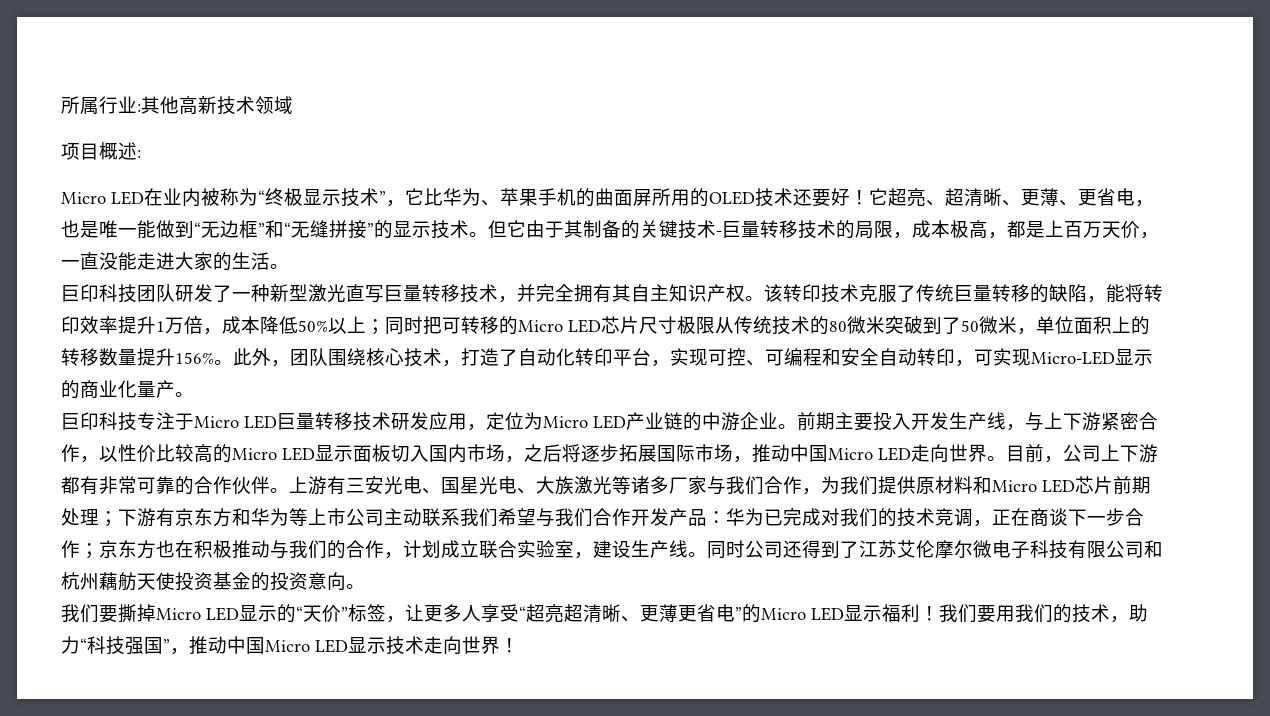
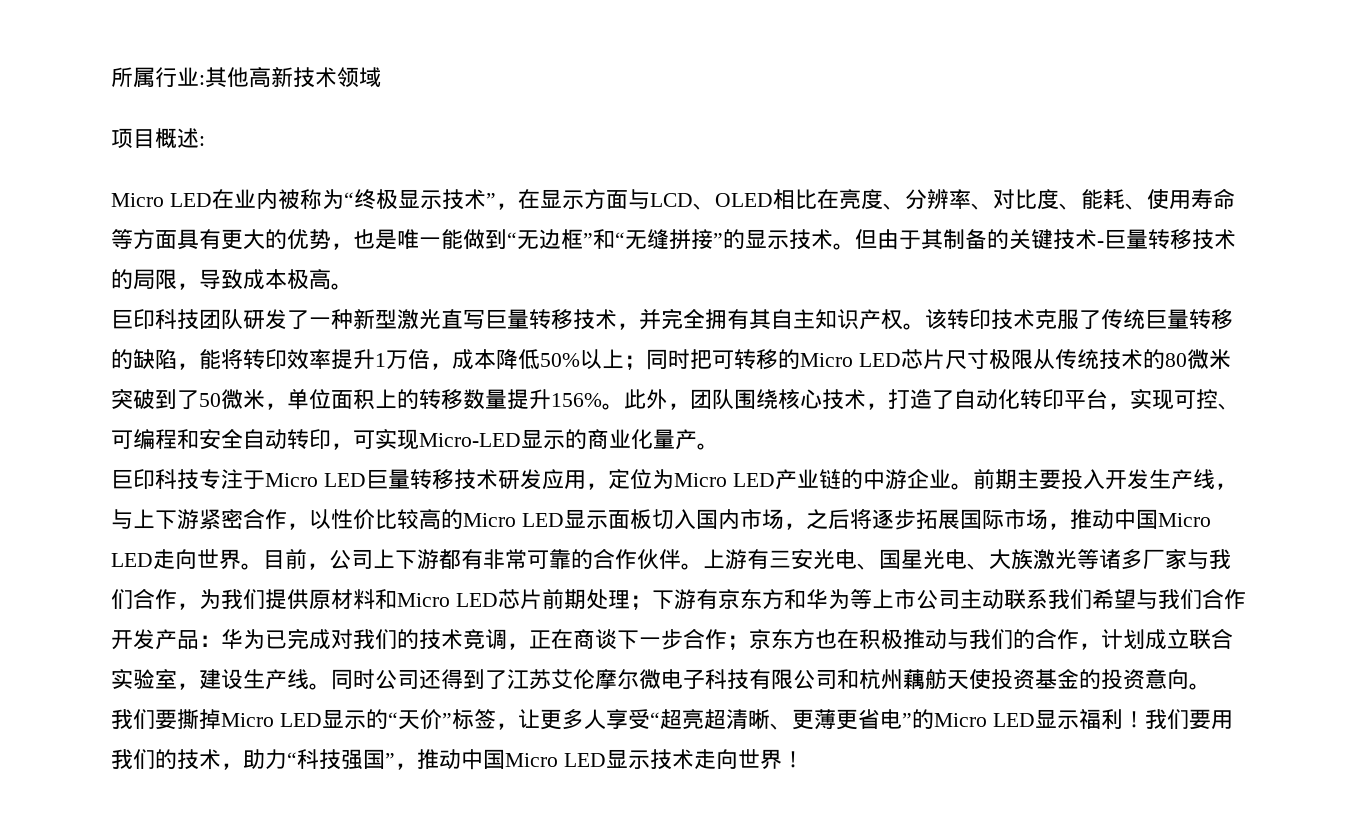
[405,188,1135,207] 它比华为、苹果手机的曲面屏所用的OLED技术还要好！它超亮、超清晰、更薄、更省电 -> [517,188,1235,210] [111,229,331,250] 在显示方面与LCD、OLED相比在亮度、分辨率、对比度、能耗、使用寿命等方面具有更大的优势
[507,220,526,237] 它 -> (877, 239) none
(912, 235) none -> [199,269,243,290] 导致
[988,220,1159,239] [61,252,270,271] ，都是上百万天价，一直没能走进大家的生活 -> (331, 279) none

